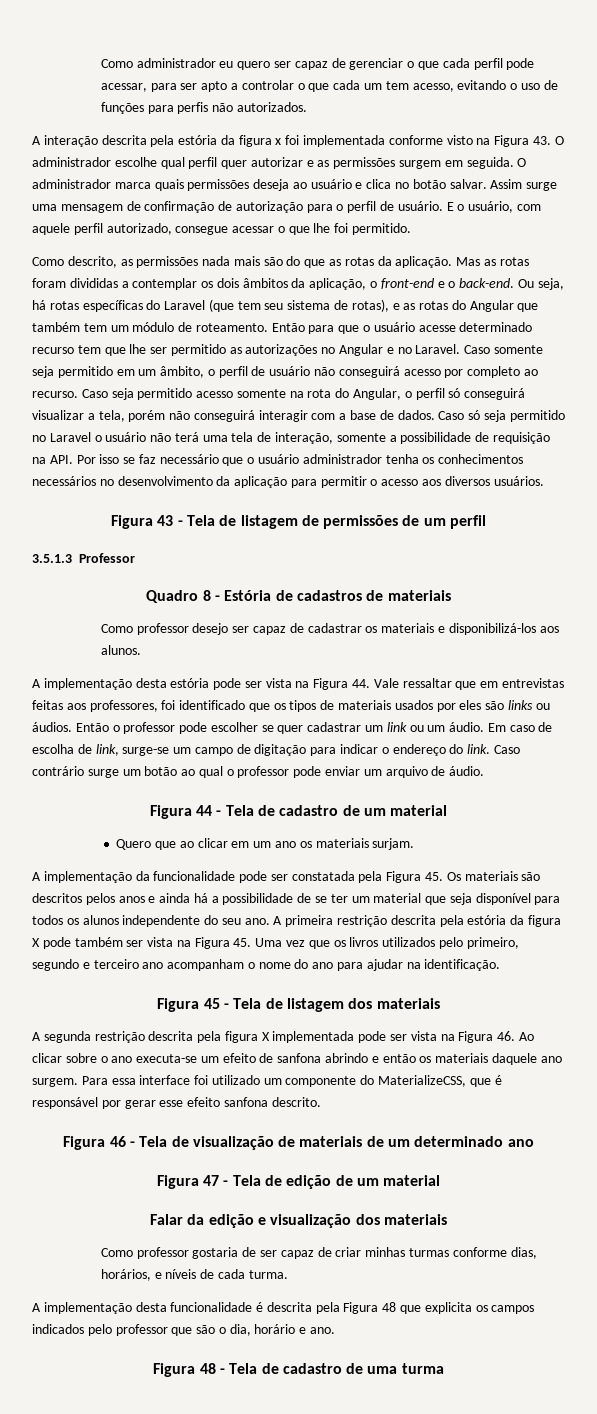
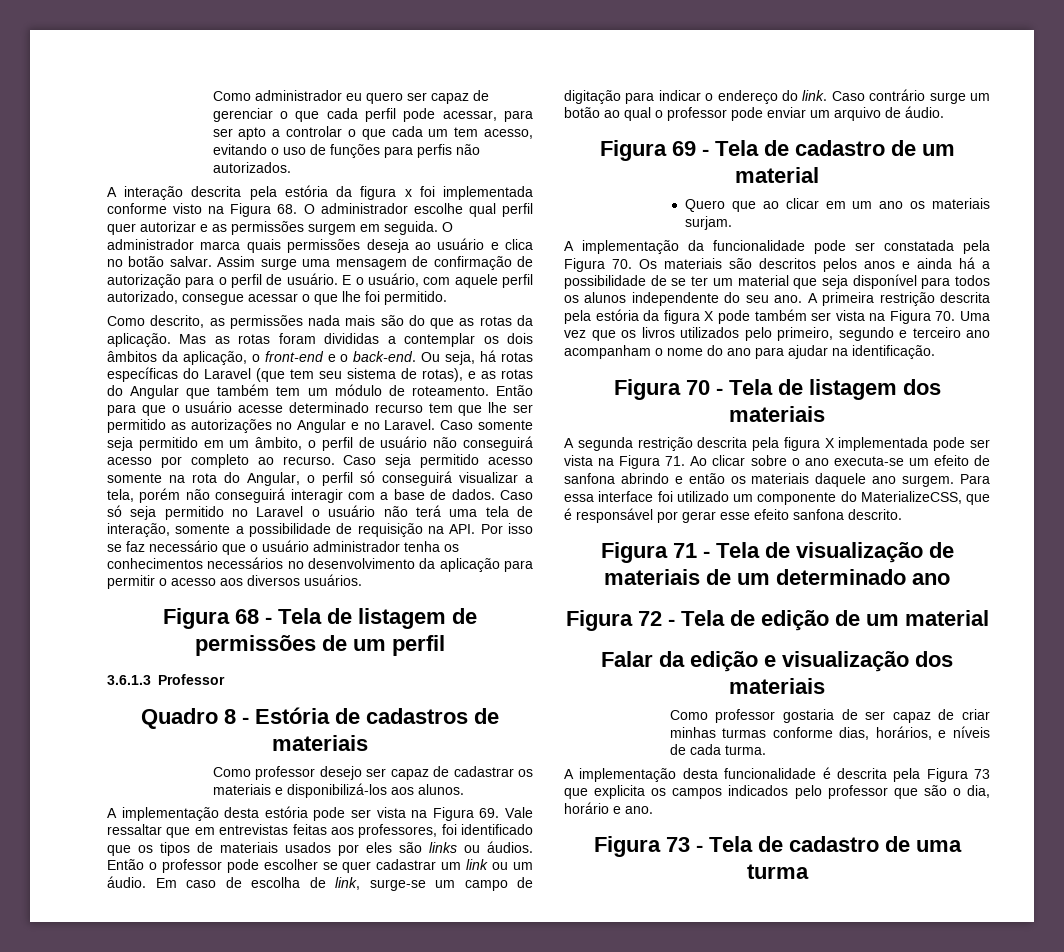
[532,136,551,145] 43. -> [277,204,298,214] 68.
[157,515,174,526] 43 -> [235,609,259,624] 68
[32,554,72,563] 3.5.1.3 -> [107,675,151,685] 3.6.1.3
[352,679,371,688] 44. -> [479,808,500,818] 69.
[196,805,213,816] 44 -> [671,141,696,156] 69
[425,872,444,881] 45. -> [612,259,632,269] 70.
[233,938,252,947] 45. -> [935,311,956,321] 70.
[203,998,220,1009] 45 -> [685,380,710,395] 70
[497,1031,516,1041] 46. -> [665,456,686,466] 71.
[109,1136,126,1147] 46 -> [672,543,697,558] 71
[203,1175,220,1186] 47 -> [637,611,662,626] 72
[382,1302,397,1312] 48 -> [974,769,990,779] 73
[199,1363,216,1374] 48 -> [665,837,690,852] 73

